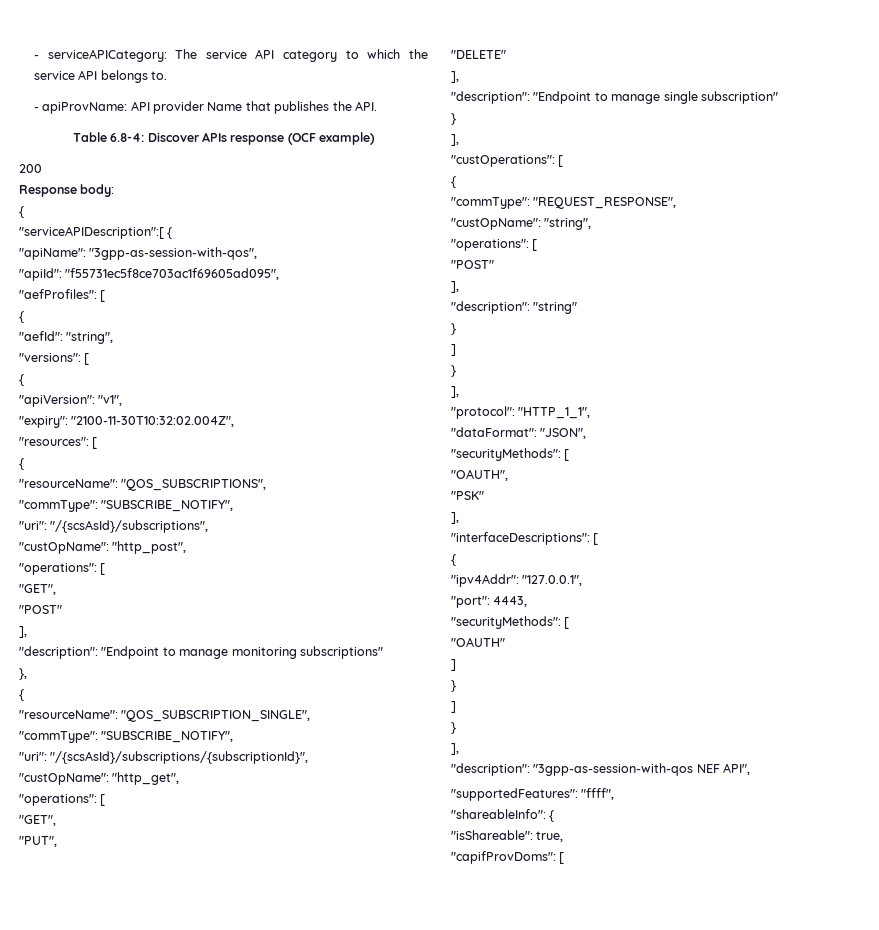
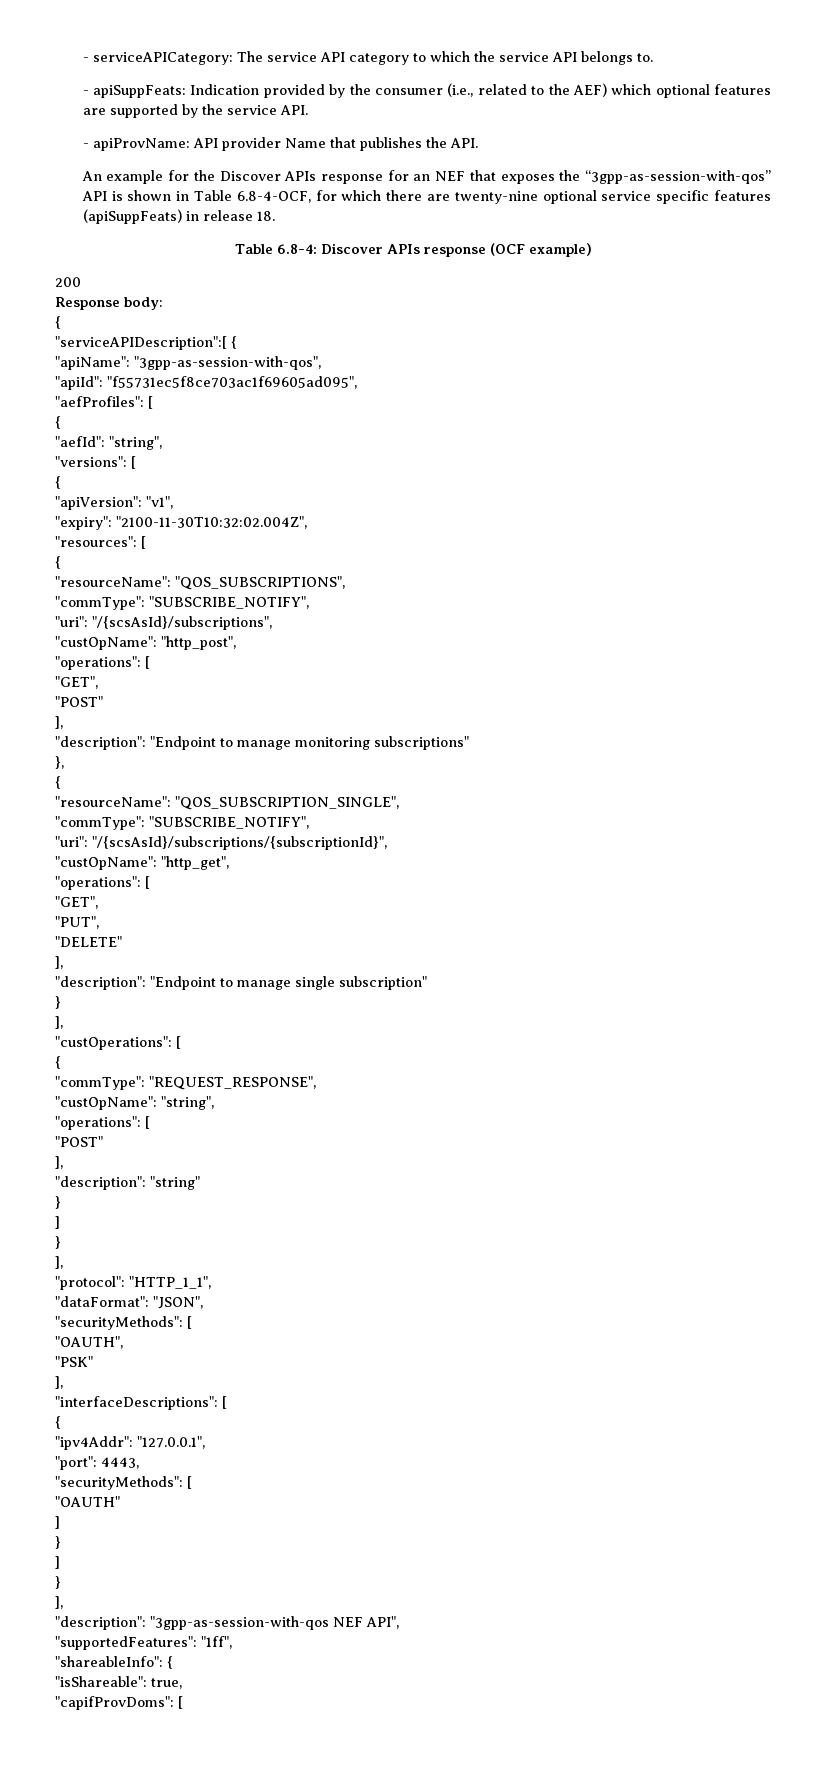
(168, 75) none -> [82,83,771,98] [82,104,308,118] // - apiSuppFeats: Indication provided by the consumer (i.e., related to the AEF) which optional features are supported by the service API.
(377, 106) none -> [81,170,772,184] [81,190,771,204] [82,209,275,224] // An example for the Discover APIs response for an NEF that exposes the “3gpp-as-session-with-qos” API is shown in Table 6.8-4-OCF, for which there are twenty-nine optional service specific features (apiSuppFeats) in release 18.
[581,788,615,800] "ffff", -> [201,1636,232,1649] "1ff",

